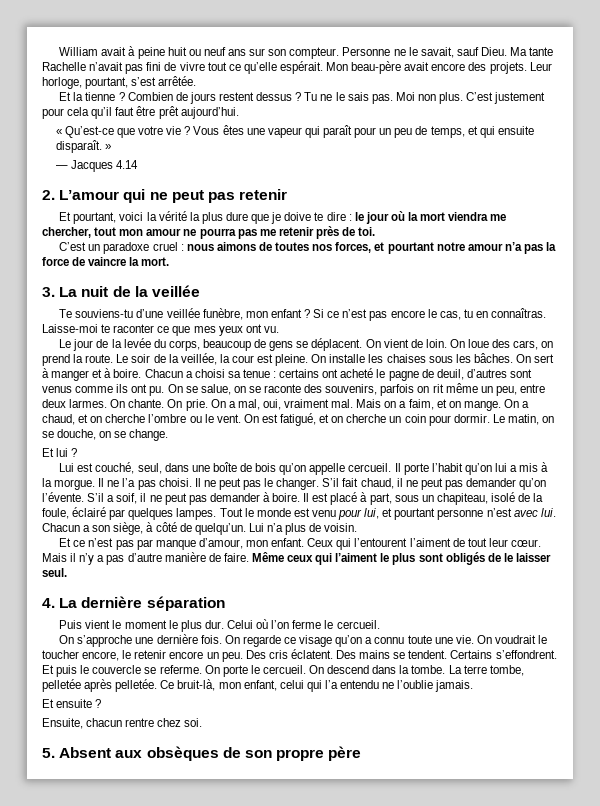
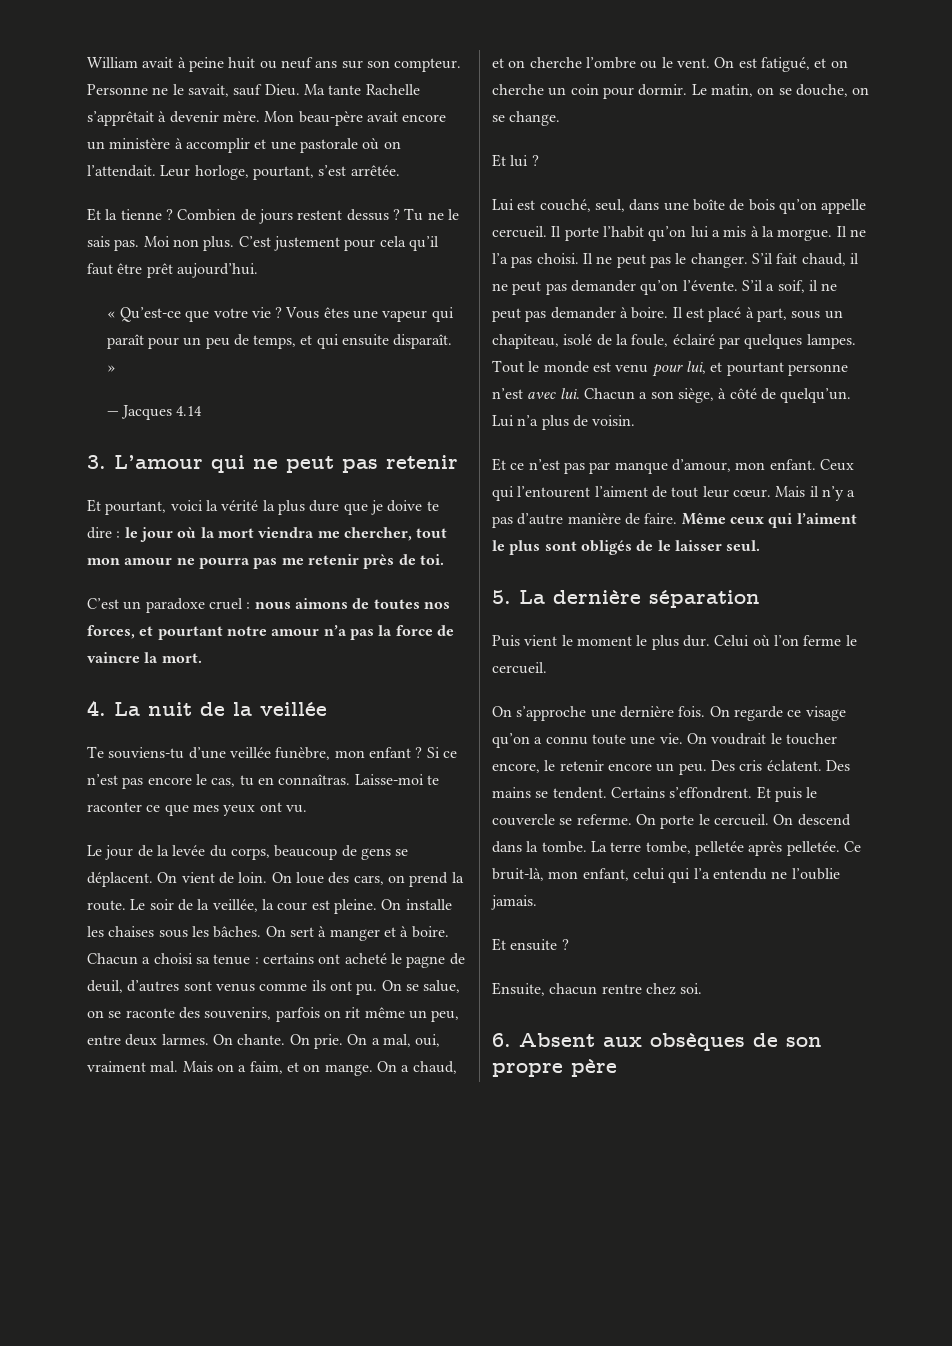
[89,61,527,74] n’avait pas fini de vivre tout ce qu’elle espérait. Mon beau-père avait encore des projets. -> [87,111,447,126] [87,138,401,153] [87,165,156,177] s’apprêtait à devenir mère. Mon beau-père avait encore un ministère à accomplir et une pastorale où on l’attendait.
[42,190,55,200] 2. -> [87,455,106,469] 3.
[42,287,55,297] 3. -> [87,700,106,716] 4.
[42,598,55,608] 4. -> [492,590,511,604] 5.
[42,748,55,758] 5. -> [492,1033,511,1047] 6.

